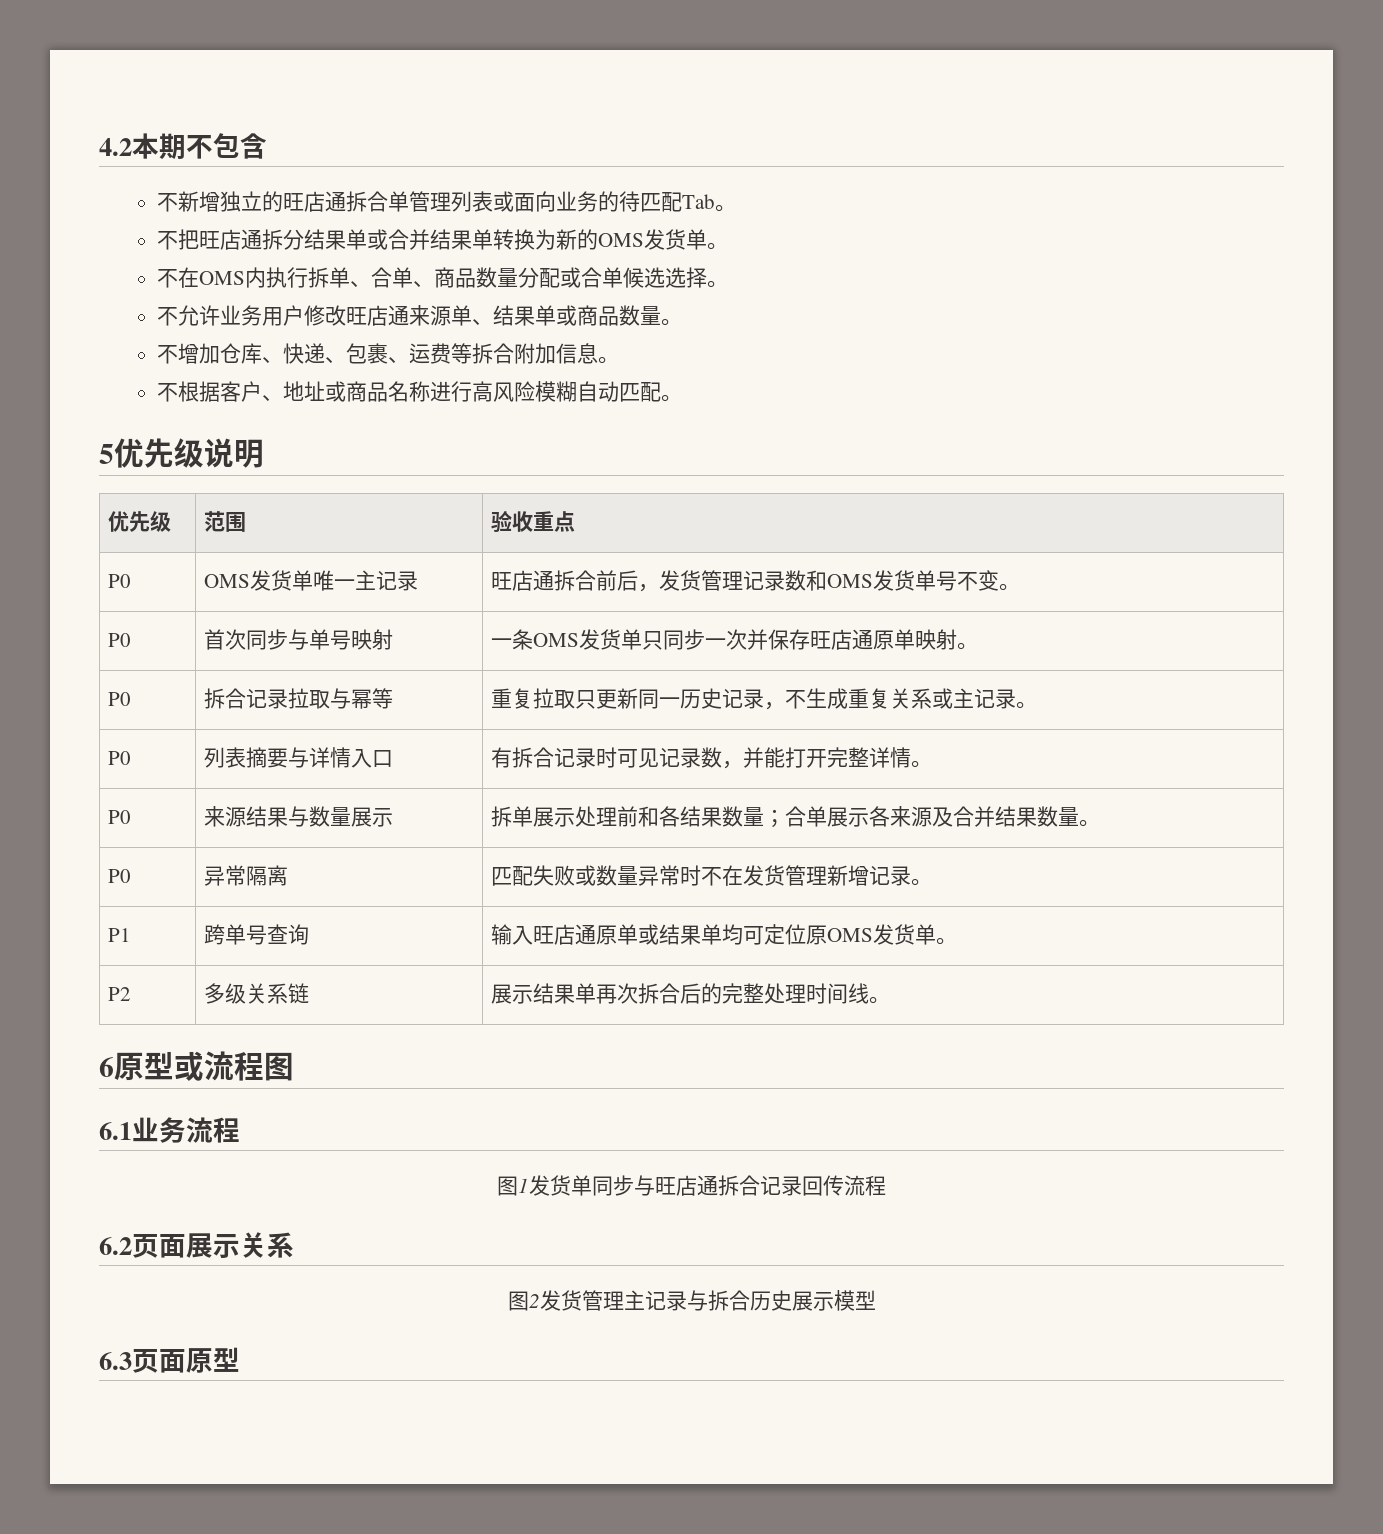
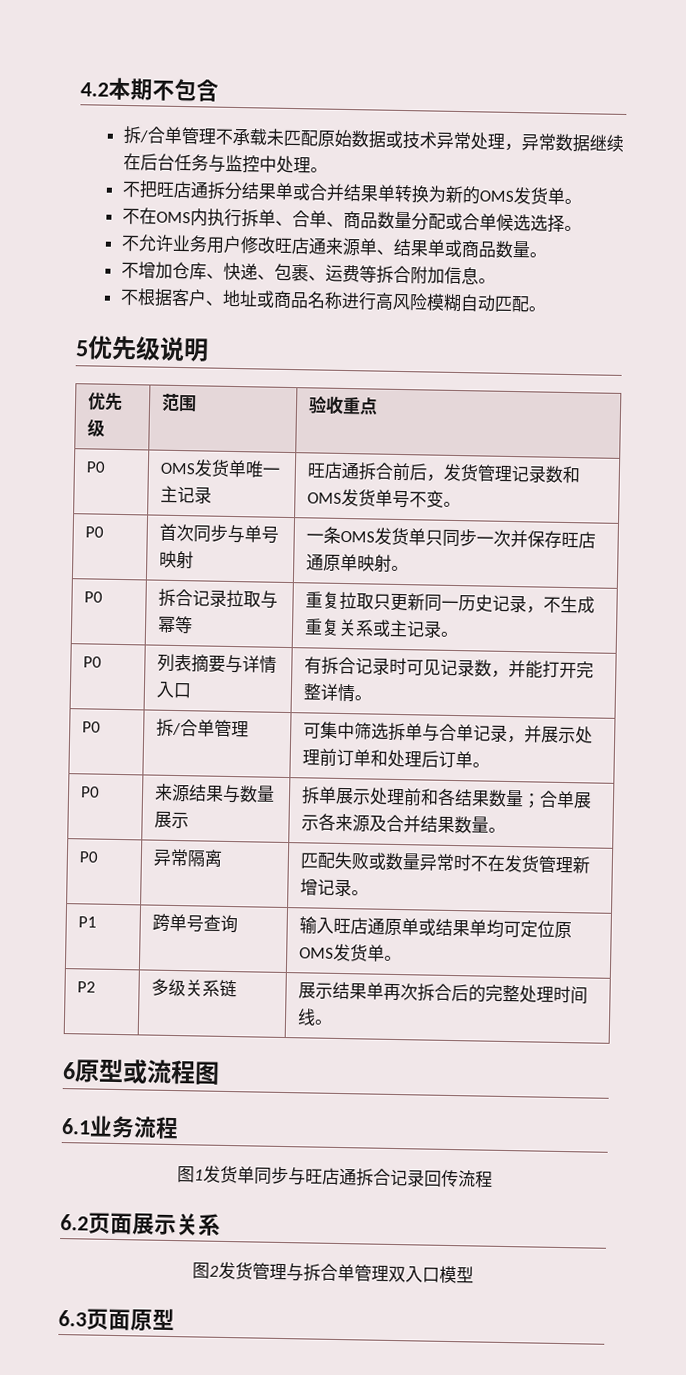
[156,191,715,212] 不新增独立的旺店通拆合单管理列表或面向业务的待匹配Tab -> [122,125,624,153] [122,152,311,174] 拆/合单管理不承载未匹配原始数据或技术异常处理，异常数据继续在后台任务与监控中处理
(933, 764) none -> [81,721,101,733] [155,718,249,738] [302,721,593,744] [301,748,490,769] // P0 | 拆/合单管理 | 可集中筛选拆单与合单记录，并展示处理前订单和处理后订单。
[623,1290,834,1311] 主记录与拆合历史展示 -> [285,1263,440,1283] 与拆合单管理双入口

